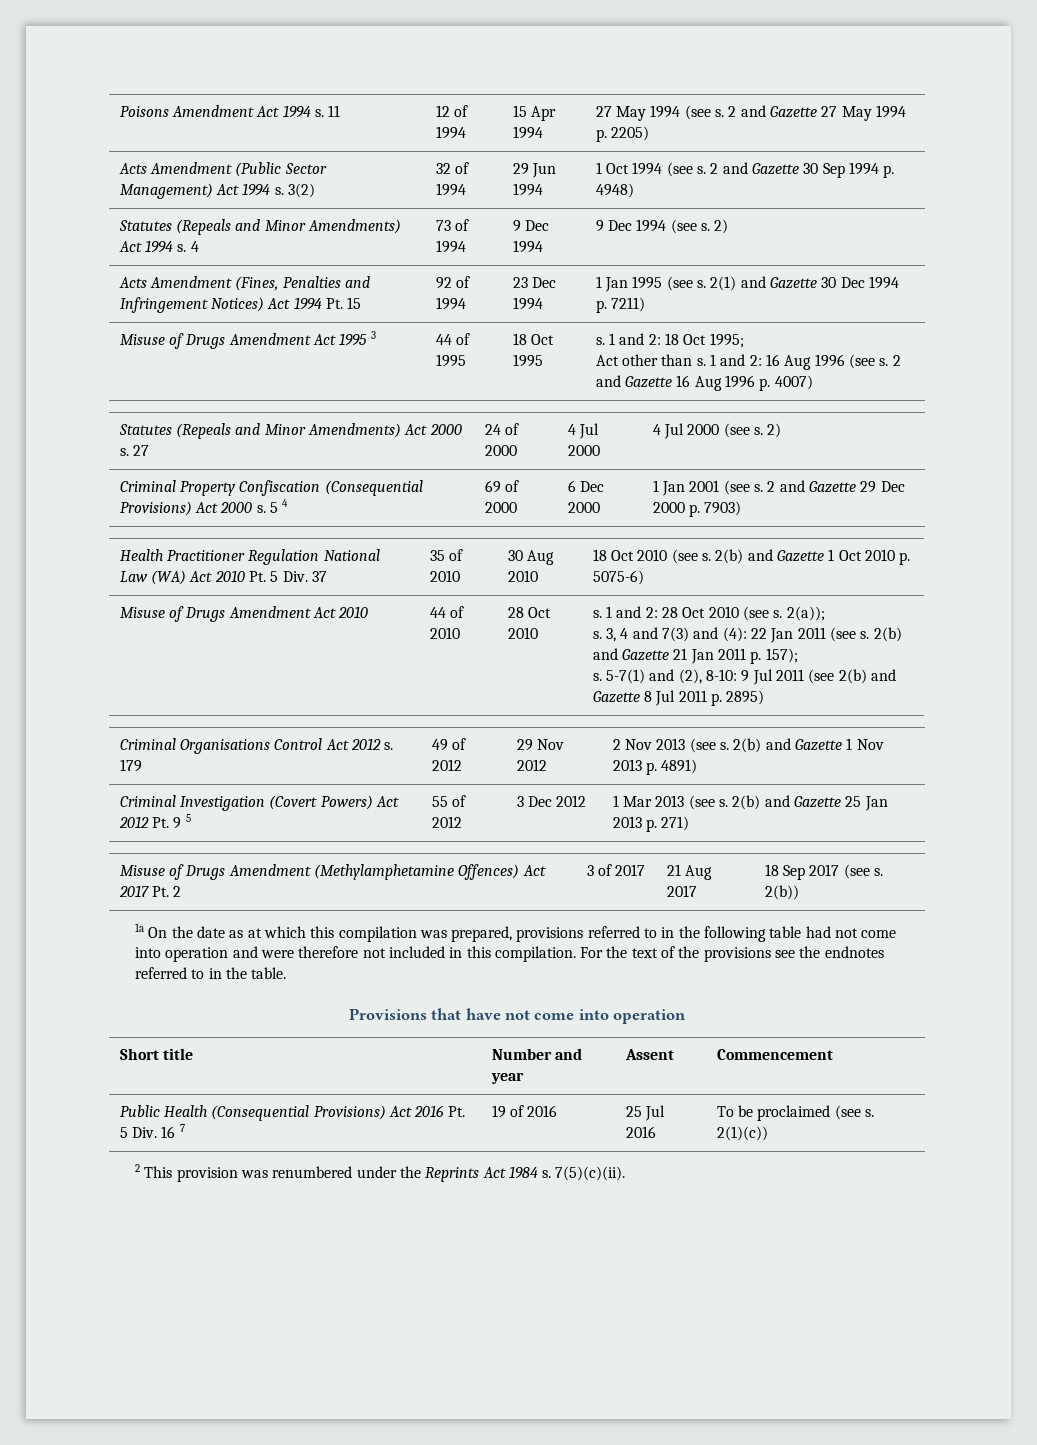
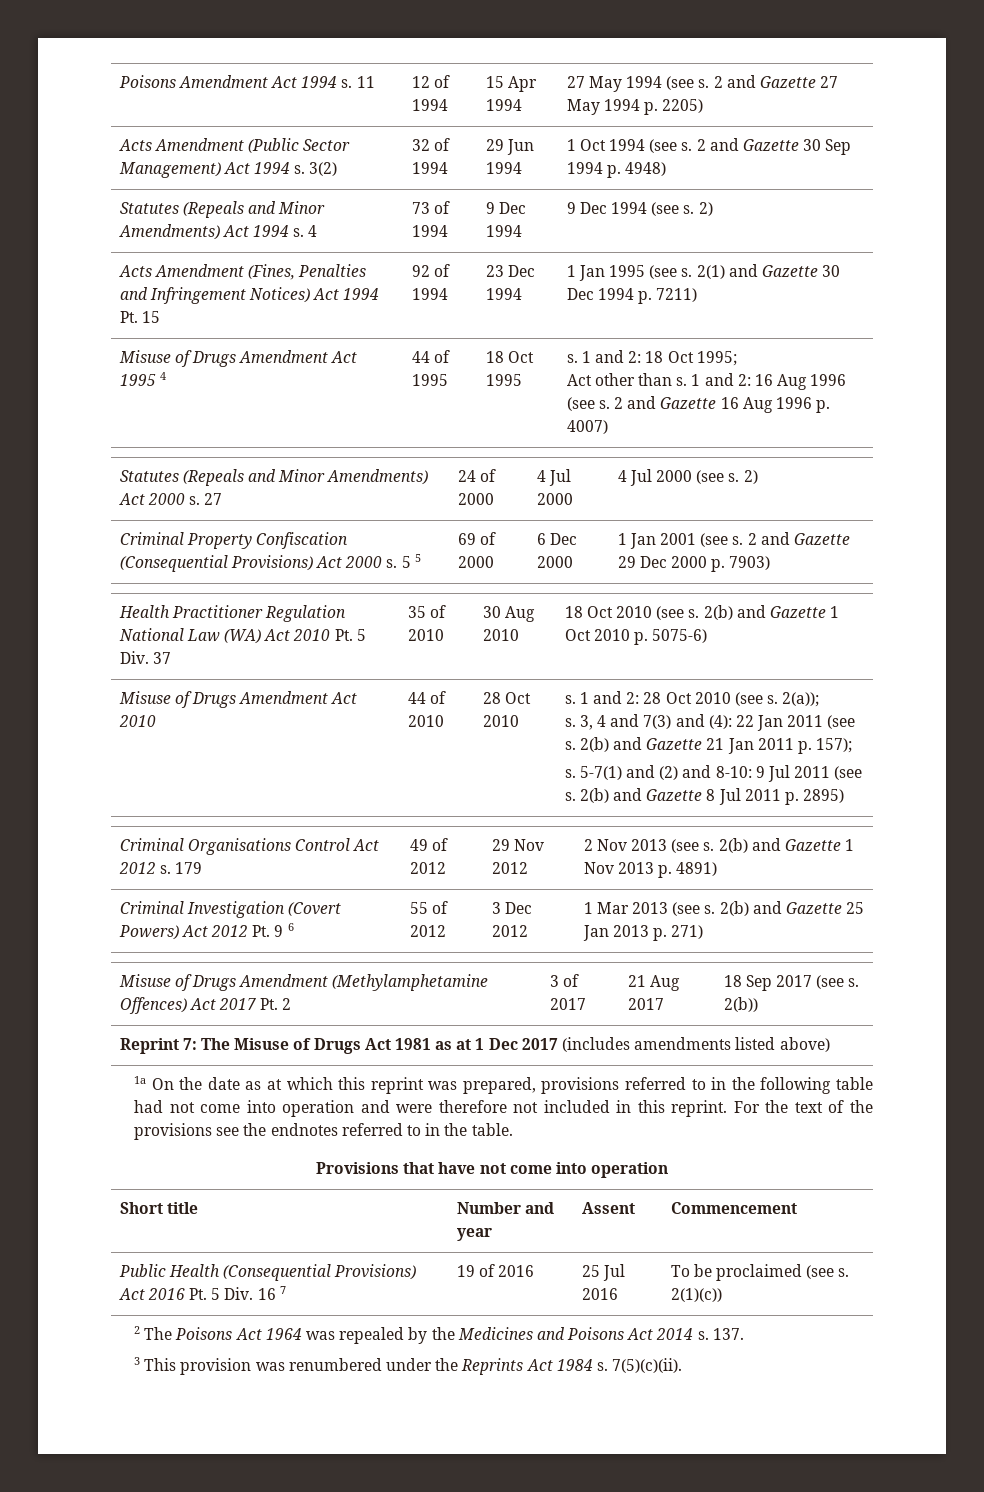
[370,331,376,339] 3 -> [159,372,166,380] 4
[282,499,289,507] 4 -> [414,554,421,562] 5
[678,669,702,684] (2), -> [659,765,712,780] (2) and
(835, 676) none -> [564,792,576,801] s.
[185,814,191,822] 5 -> [287,923,294,931] 6
(799, 892) none -> [119,1037,830,1054] // Reprint 7: The Misuse of Drugs Act 1981 as at 1 Dec 2017 (includes amendments listed above)
[338,926,417,942] compilation -> [370,1077,424,1094] reprint
[494,946,576,962] compilation. -> [671,1100,728,1117] reprint.
(140, 1168) none -> [144,1327,744,1344] [134,1357,141,1365] The Poisons Act 1964 was repealed by the Medicines and Poisons Act 2014 s. 137. // 3

